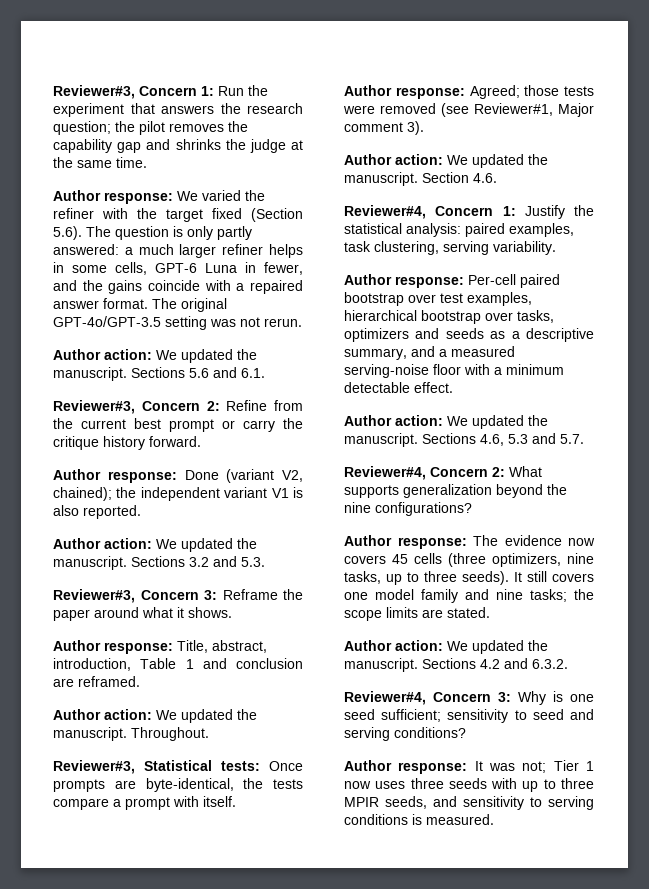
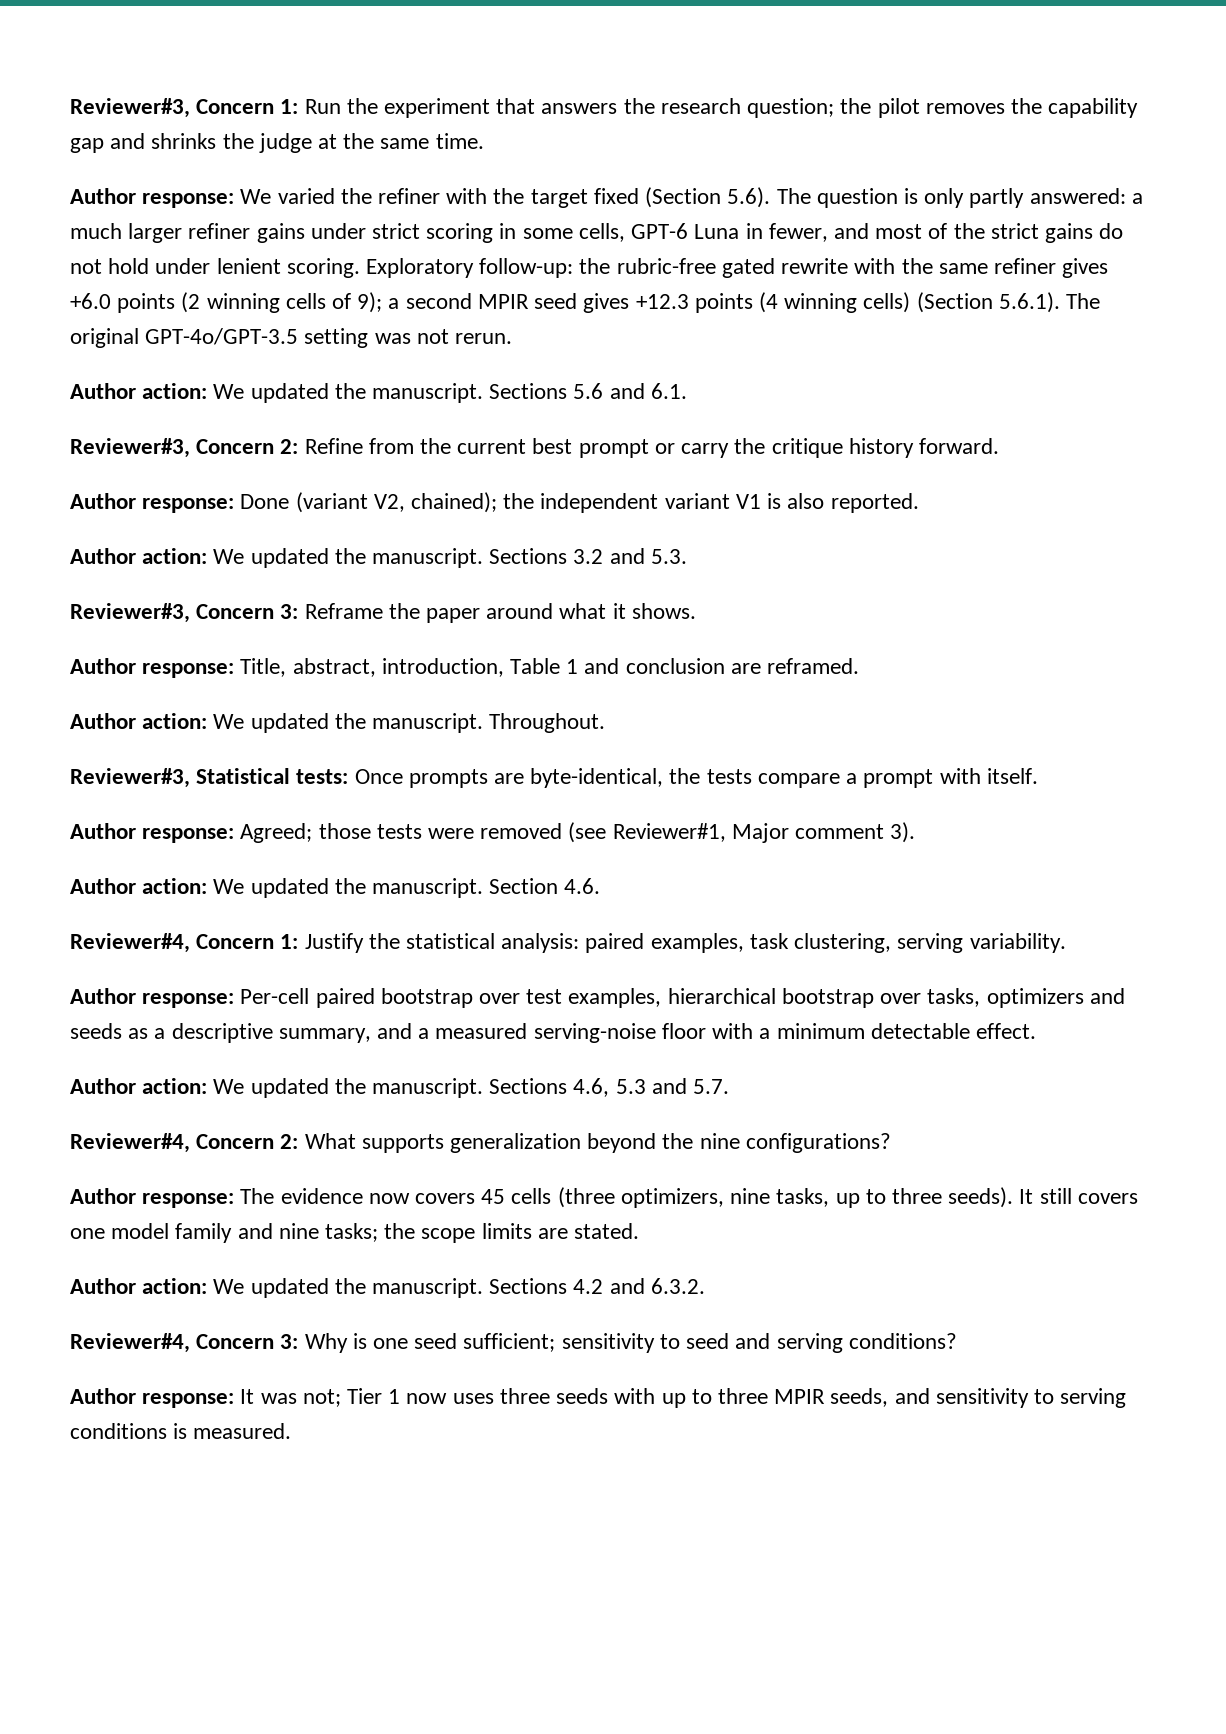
[269,244,303,258] helps -> [256,223,494,243] gains under strict scoring
[82,280,303,294] [53,298,148,309] the gains coincide with a repaired answer format. -> [875,223,1124,243] [70,258,1109,278] [70,292,1060,313] most of the strict gains do not hold under lenient scoring. Exploratory follow-up: the rubric-free gated rewrite with the same refiner gives +6.0 points (2 winning cells of 9); a second MPIR seed gives +12.3 points (4 winning cells) (Section 5.6.1).

